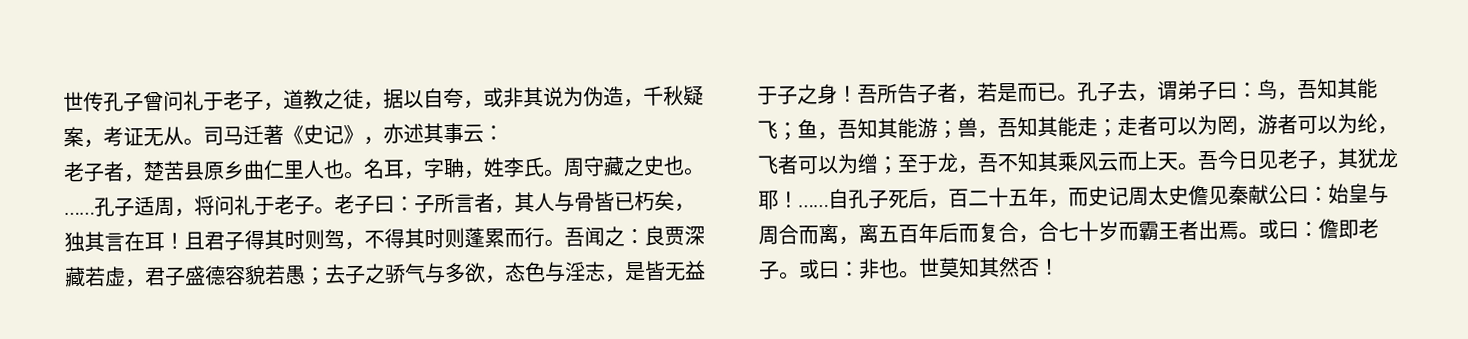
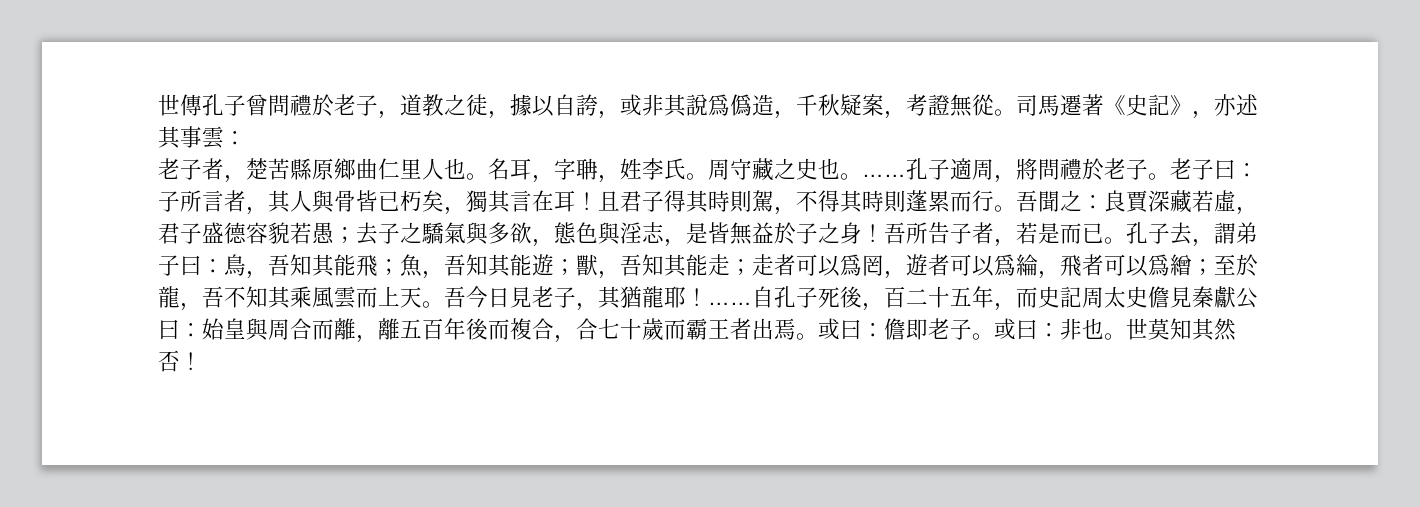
[63,90,224,113] 世传孔子曾问礼于 -> [158,94,334,117] 世傳孔子曾問禮於
[383,87,464,109] 据以自夸 -> [510,94,598,117] 據以自誇
[543,86,604,107] 说为伪 -> [686,94,752,116] 說爲僞
[123,124,344,147] 证无从。司马迁著《史记 -> [928,94,1170,117] 證無從。司馬遷著《史記
[463,124,484,143] 云 -> [202,126,224,149] 雲
[183,161,245,181] 县原乡 -> [290,158,356,180] 縣原鄉
[134,195,275,217] 适周，将问礼于 -> [950,158,1104,183] 適周，將問禮於
[554,191,575,212] 与 -> [312,190,335,213] 與
[64,231,85,253] 独 -> [466,190,488,212] 獨
[284,229,345,250] 时则驾 -> [708,190,774,212] 時則駕
[424,227,465,249] 时则 -> [862,190,906,212] 時則
[584,225,705,247] [64,266,126,288] 闻之：良贾深藏若虚 -> [1038,190,1236,213] 聞之：良賈深藏若虛
[384,261,566,284] 骄气与多欲，态色与 -> [421,222,621,247] 驕氣與多欲，態色與
[664,260,706,281] [757,86,778,105] 无益于 -> [730,222,796,245] 無益於
[1157,80,1178,101] 谓 -> [1214,222,1236,244] 謂
[1257,78,1378,101] [757,117,978,141] 鸟，吾知其能飞；鱼，吾知其能游；兽 -> [224,254,598,279] 鳥，吾知其能飛；魚，吾知其能遊；獸
[1197,113,1398,136] [757,152,959,175] 为罔，游者可以为纶，飞者可以为缯；至于龙 -> [840,254,1258,279] [158,286,180,308] 爲罔，遊者可以爲綸，飛者可以爲繒；至於龍
[1077,152,1119,172] 风云 -> [312,286,356,309] 風雲
[1257,150,1279,170] 见 -> [510,286,532,308] 見
[1357,148,1399,169] 犹龙 -> [620,286,664,308] 猶龍
[908,187,929,209] 后 -> [840,286,862,308] 後
[1108,185,1129,207] 记 -> [1060,286,1082,308] 記
[1208,184,1269,206] 见秦献 -> [1170,286,1236,308] 見秦獻
[1368,183,1389,204] [758,222,999,245] 与周合而离，离五百年后而复 -> [246,318,532,343] 與周合而離，離五百年後而複
[1098,220,1119,242] 岁 -> [642,318,664,341] 歲

